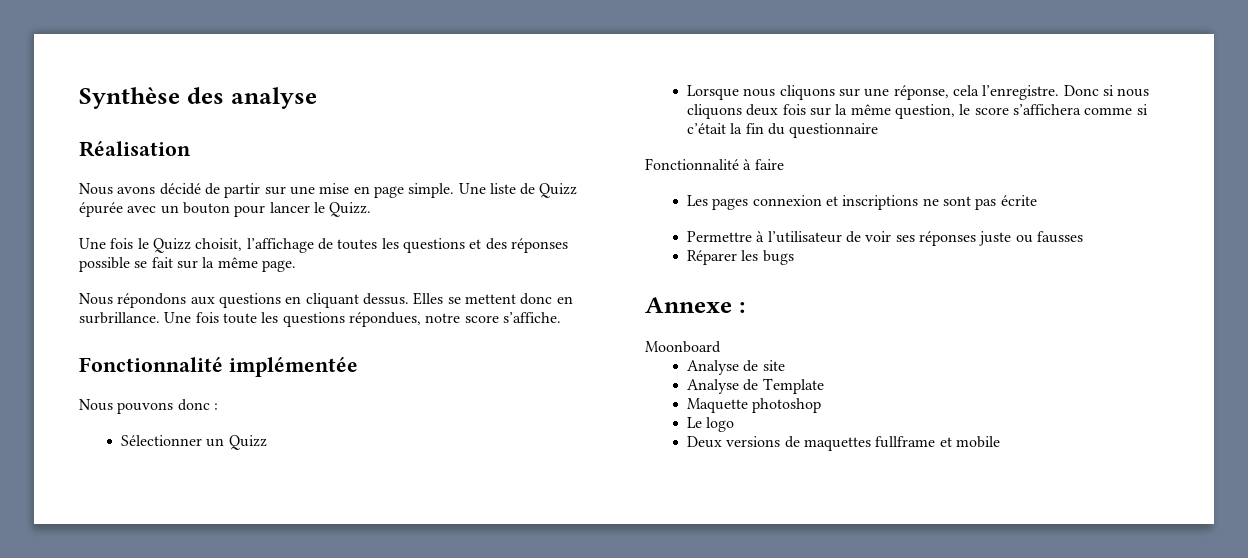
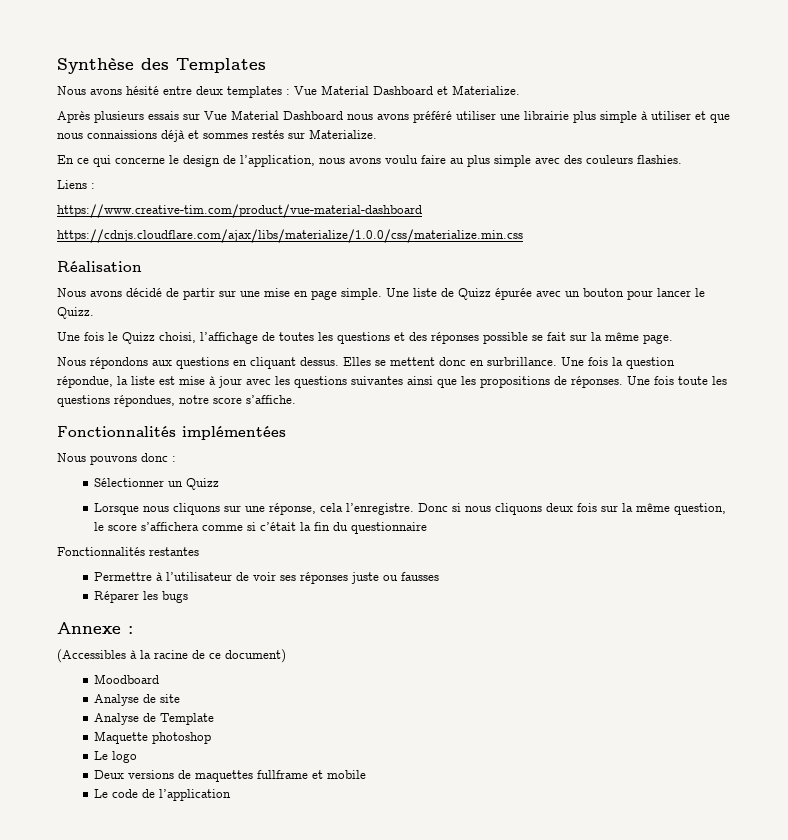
[230,87,317,109] analyse -> [176,58,266,73] [57,85,520,98] [57,110,730,123] [57,129,377,142] [57,155,682,167] [57,180,95,189] [57,204,422,218] [57,229,523,243] Templates // Nous avons hésité entre deux templates : Vue Material Dashboard et Materialize. // Après plusieurs essais sur Vue Material Dashboard nous avons préféré utiliser une librairie plus simple à utiliser et que nous connaissions déjà et sommes restés sur Materialize. // En ce qui concerne le design de l’application, nous avons voulu faire au plus simple avec des couleurs flashies. // Liens : // https://www.creative-tim.com/product/vue-material-dashboard // https://cdnjs.cloudflare.com/ajax/libs/materialize/1.0.0/css/materialize.min.css
[195,238,243,251] choisit, -> [159,332,196,343] choisi,
(219, 317) none -> [612,357,675,369] [57,376,674,388] la question répondue, la liste est mise à jour avec les questions suivantes ainsi que les propositions de réponses. Une fois
[79,357,358,377] Fonctionnalité implémentée -> [57,426,286,440] Fonctionnalités implémentées
[645,158,784,170] [687,195,1037,210] Fonctionnalité à faire // Les pages connexion et inscriptions ne sont pas écrite -> [57,547,199,556] Fonctionnalités restantes
[645,341,721,353] Moonboard -> [57,649,286,663] [94,674,160,684] (Accessibles à la racine de ce document) // Moodboard
(1001, 442) none -> [94,789,232,801] // Le code de l’application

